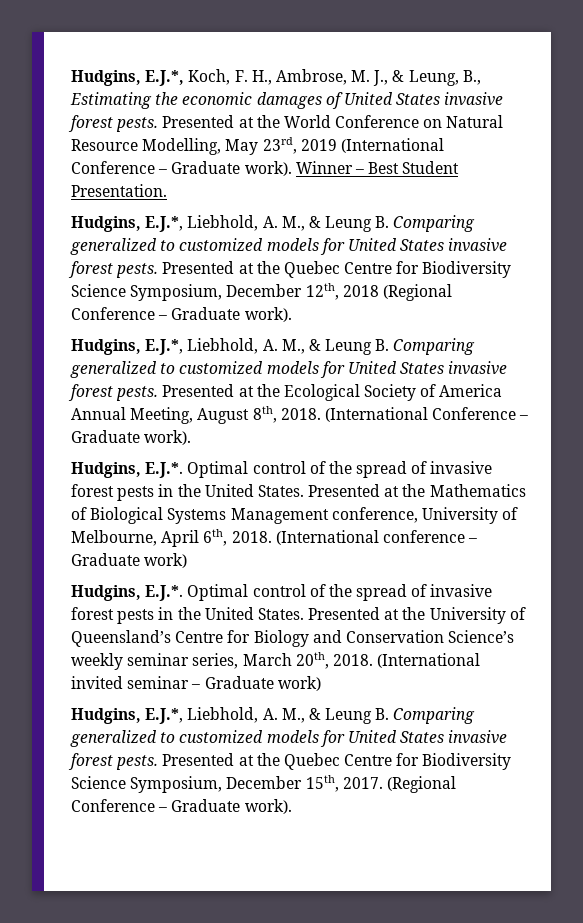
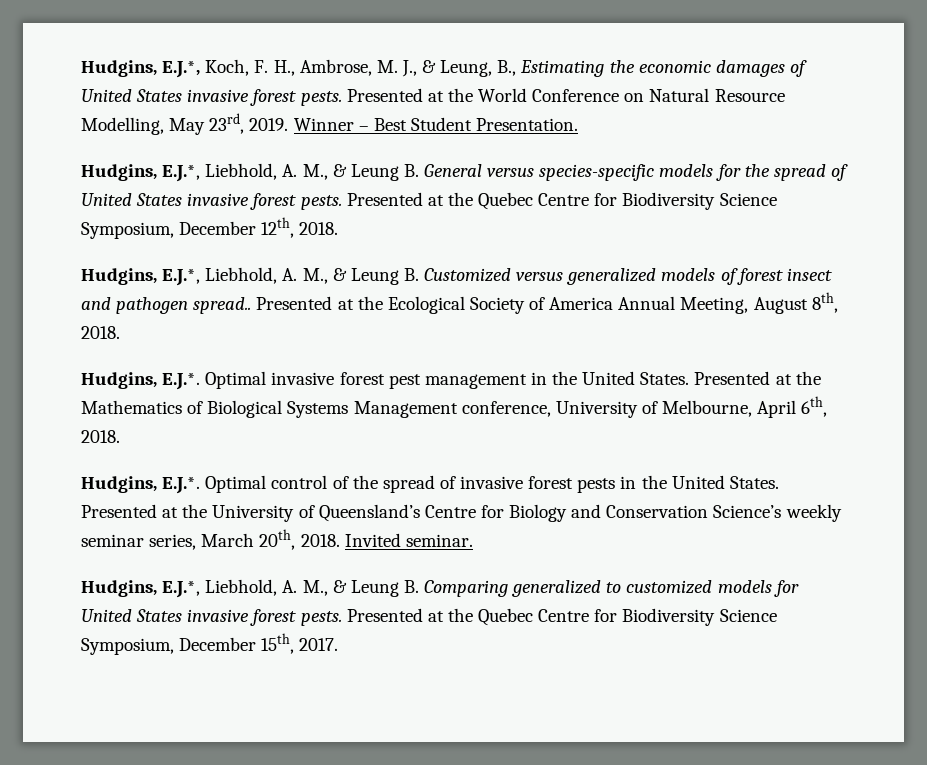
[300,138,444,153] [71,161,292,176] 2019 (International Conference – Graduate work). -> [249,118,289,131] 2019.
[393,215,476,232] [70,238,345,255] Comparing generalized to customized models for -> [424,164,848,181] General versus species-specific models for the spread of
[342,284,452,301] [71,307,292,322] [71,338,476,355] [70,361,508,378] [68,384,159,401] 2018 (Regional Conference – Graduate work). // Hudgins, E.J.*, Liebhold, A. M., & Leung B. Comparing generalized to customized models for United States invasive forest pests. -> [299,222,339,235] [81,267,832,286] [81,297,252,314] 2018. // Hudgins, E.J.*, Liebhold, A. M., & Leung B. Customized versus generalized models of forest insect and pathogen spread..
[324,407,529,422] [71,430,192,445] [71,461,493,478] [71,484,155,501] (International Conference – Graduate work). // Hudgins, E.J.*. Optimal control of the spread of invasive forest pests -> [81,371,527,390] // Hudgins, E.J.*. Optimal invasive forest pest management
[275,530,478,545] [71,553,188,568] (International conference – Graduate work) -> (120, 436) none
[377,653,481,668] [71,676,321,691] (International invited seminar – Graduate work) -> [344,533,473,547] Invited seminar.
[386,776,456,793] [71,799,292,814] (Regional Conference – Graduate work). -> (339, 644) none

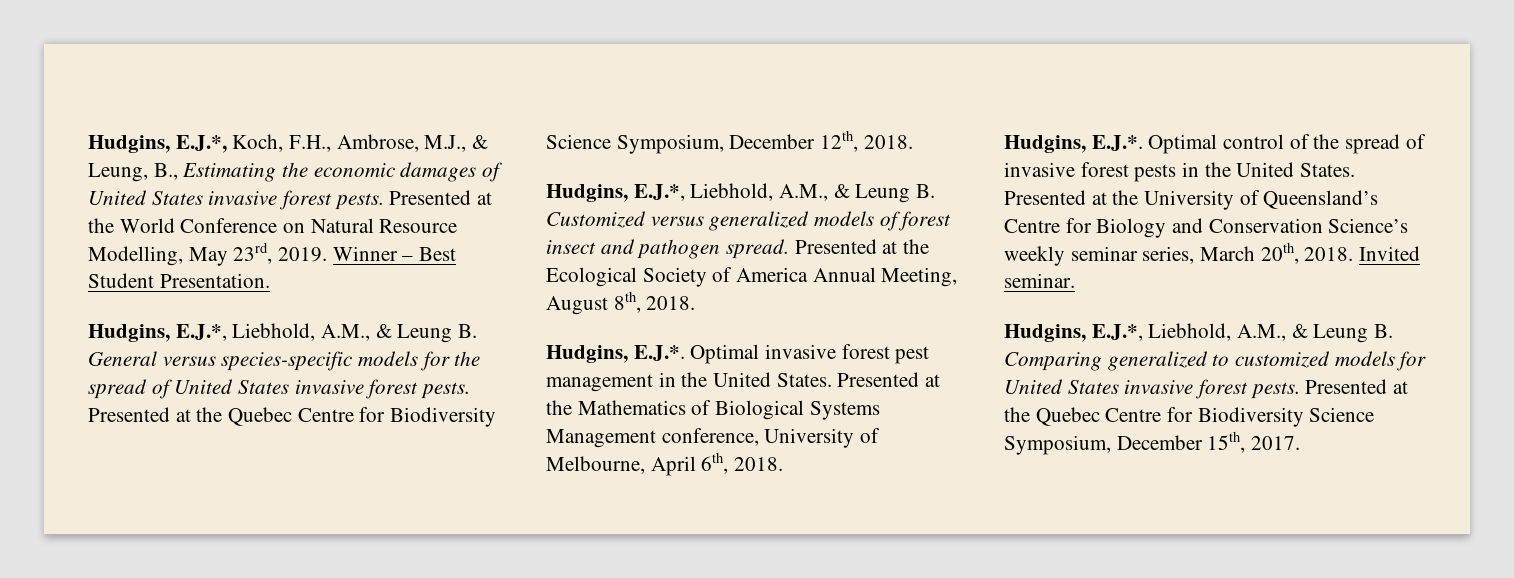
[254,59,417,77] F. H., Ambrose, M. J., -> [289,134,467,152] F.H., Ambrose, M.J.,
[282,164,328,180] A. M., -> [321,324,371,341] A.M.,
[282,268,328,284] A. M., -> [779,184,829,201] A.M.,
[193,297,252,314] spread.. -> [726,239,790,259] spread.
[282,580,328,596] A. M., -> [1237,324,1287,341] A.M.,

